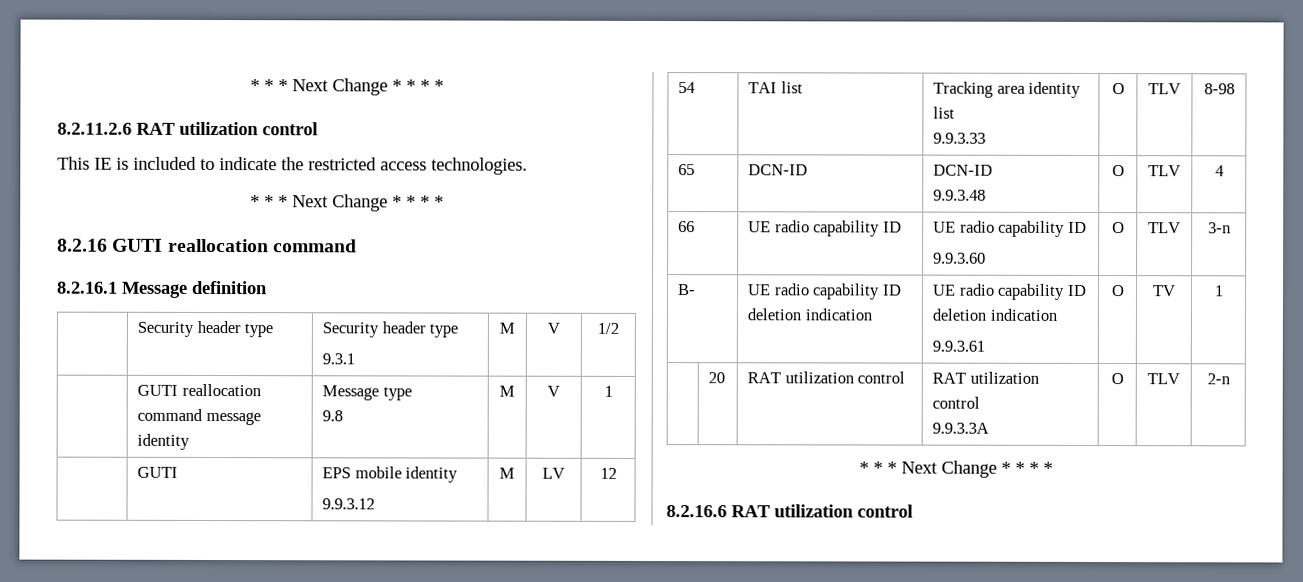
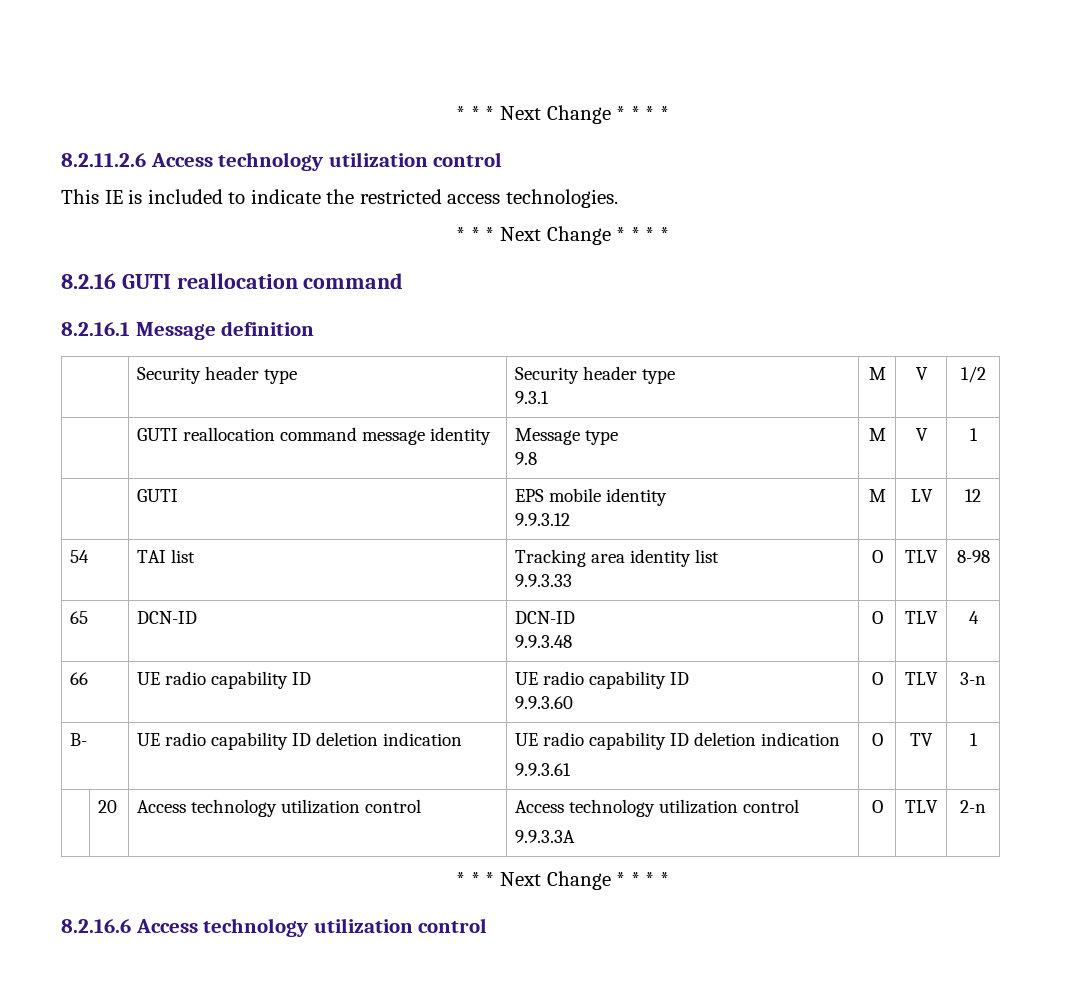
[136,122,176,135] RAT -> [150,152,324,171] Access technology
[747,372,782,384] RAT -> [137,799,278,817] Access technology
[932,372,967,384] RAT -> [515,799,656,817] Access technology
[731,505,771,518] RAT -> [135,918,309,937] Access technology

